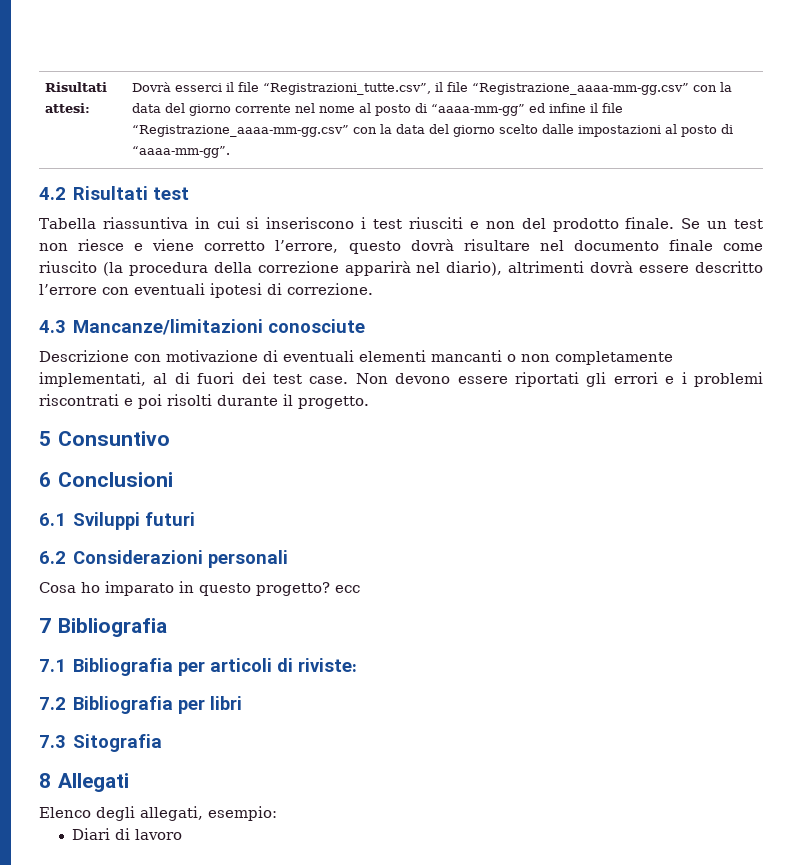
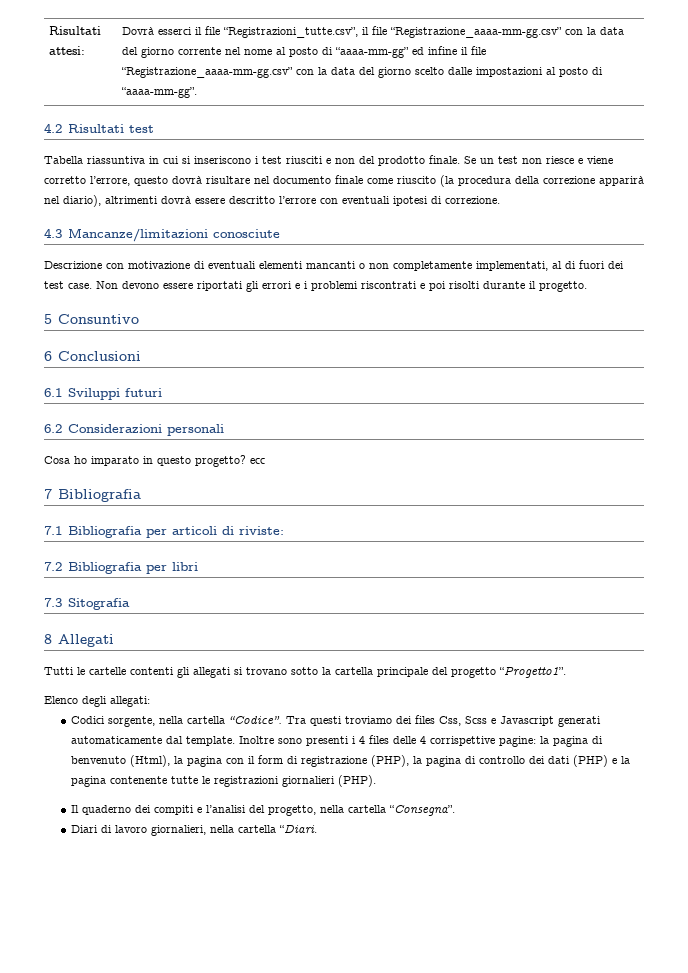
[39,806,277,821] Elenco degli allegati, esempio: -> [44,667,566,678] [44,696,150,707] [70,715,601,727] [70,735,603,747] [70,755,630,767] [70,775,376,787] [70,805,455,816] Tutti le cartelle contenti gli allegati si trovano sotto la cartella principale del progetto “Progetto1”. // Elenco degli allegati: // Codici sorgente, nella cartella “Codice”. Tra questi troviamo dei files Css, Scss e Javascript generati automaticamente dal template. Inoltre sono presenti i 4 files delle 4 corrispettive pagine: la pagina di benvenuto (Html), la pagina con il form di registrazione (PHP), la pagina di controllo dei dati (PHP) e la pagina contenente tutte le registrazioni giornalieri (PHP). // Il quaderno dei compiti e l’analisi del progetto, nella cartella “Consegna”.
(183, 834) none -> [150,825,317,836] giornalieri, nella cartella “Diari.

